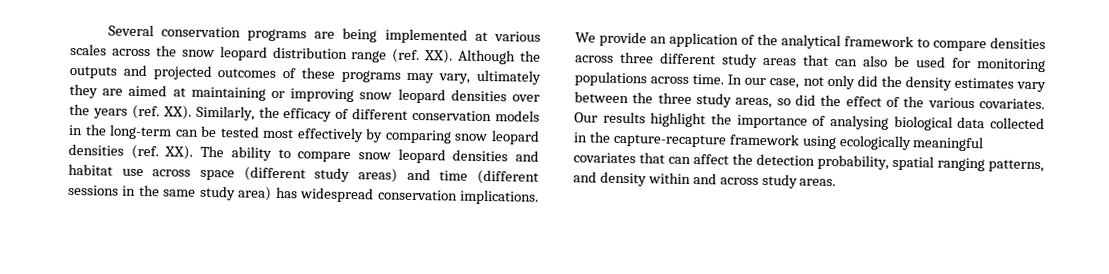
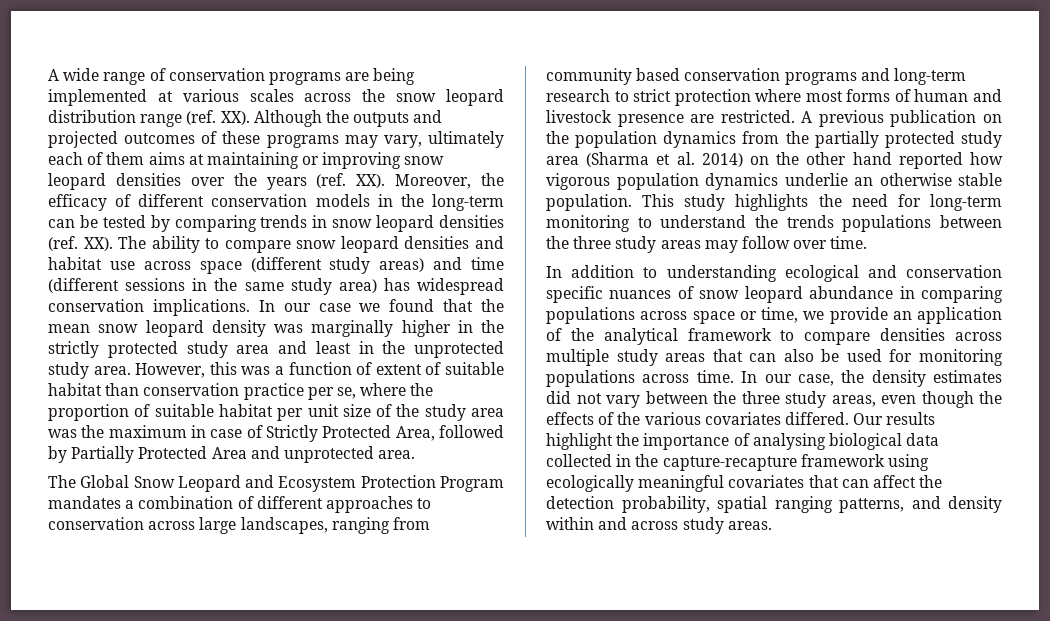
[107,24,154,37] Several -> [48,68,166,85] A wide range of
[69,83,168,99] they are aimed -> [48,152,185,165] each of them aims
[195,105,255,121] Similarly, -> [395,174,472,189] Moreover,
[262,127,452,144] most effectively by comparing -> [150,215,328,232] by comparing trends in
[575,32,596,43] We -> [258,299,504,312] [48,320,504,337] [48,341,504,358] [48,362,505,379] [48,383,434,400] [48,404,505,421] [48,425,504,442] [48,446,416,463] [48,475,504,492] [48,496,432,513] [48,517,430,534] [546,68,966,85] [546,89,1002,106] [546,110,1002,127] [546,131,1002,148] [546,152,1003,169] [546,173,1002,190] [546,194,1003,211] [546,215,1002,232] [546,236,868,253] [546,265,1002,282] [546,286,1003,303] [546,307,825,324] In our case we found that the mean snow leopard density was marginally higher in the strictly protected study area and least in the unprotected study area. However, this was a function of extent of suitable habitat than conservation practice per se, where the proportion of suitable habitat per unit size of the study area was the maximum in case of Strictly Protected Area, followed by Partially Protected Area and unprotected area. // The Global Snow Leopard and Ecosystem Protection Program mandates a combination of different approaches to conservation across large landscapes, ranging from community based conservation programs and long-term research to strict protection where most forms of human and livestock presence are restricted. A previous publication on the population dynamics from the partially protected study area (Sharma et al. 2014) on the other hand reported how vigorous population dynamics underlie an otherwise stable population. This study highlights the need for long-term monitoring to understand the trends populations between the three study areas may follow over time. // In addition to understanding ecological and conservation specific nuances of snow leopard abundance in comparing populations across space or time, we
[620,51,716,65] three different -> [546,349,609,366] multiple
[802,74,878,90] not only did -> (834, 380) none
(1014, 83) none -> [546,391,602,404] did not
[776,94,882,107] so did the effect -> [881,391,1002,408] [546,412,594,425] even though the effects
[979,98,1045,110] covariates. -> [704,412,849,425] covariates differed.

